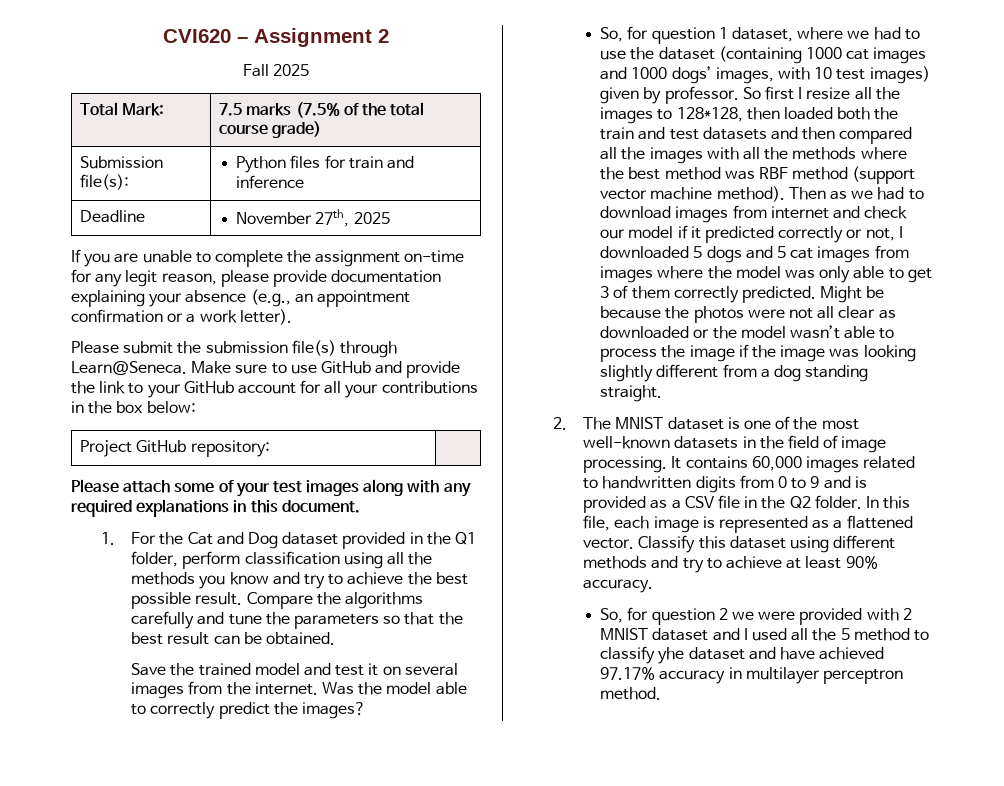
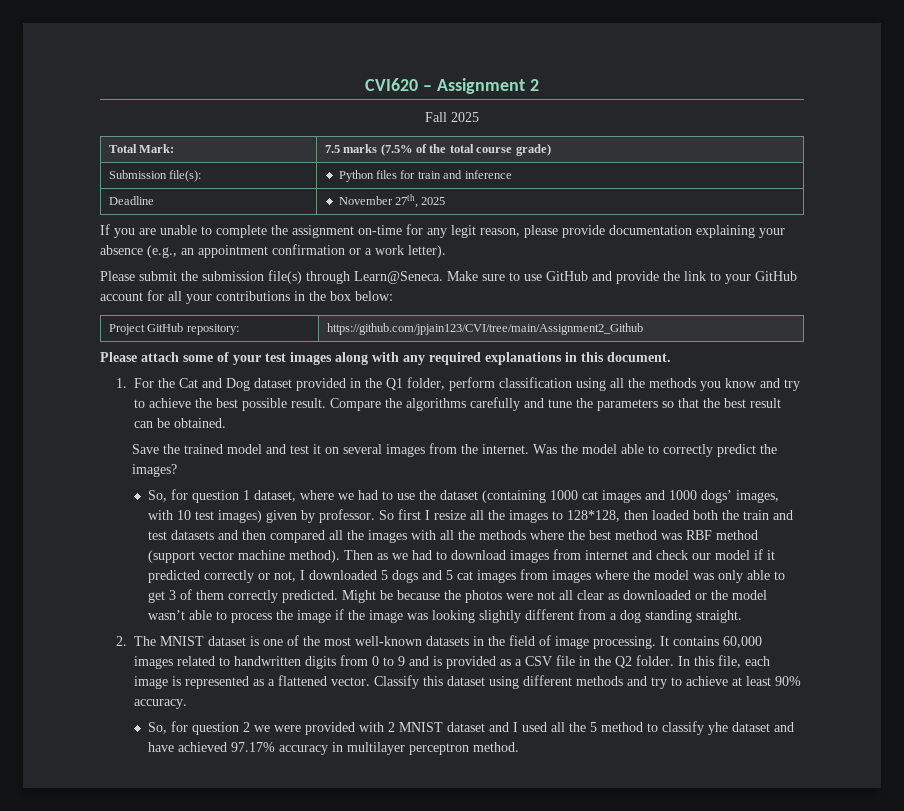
(270, 448) none -> [326,323,643,335] https://github.com/jpjain123/CVI/tree/main/Assignment2_Github

